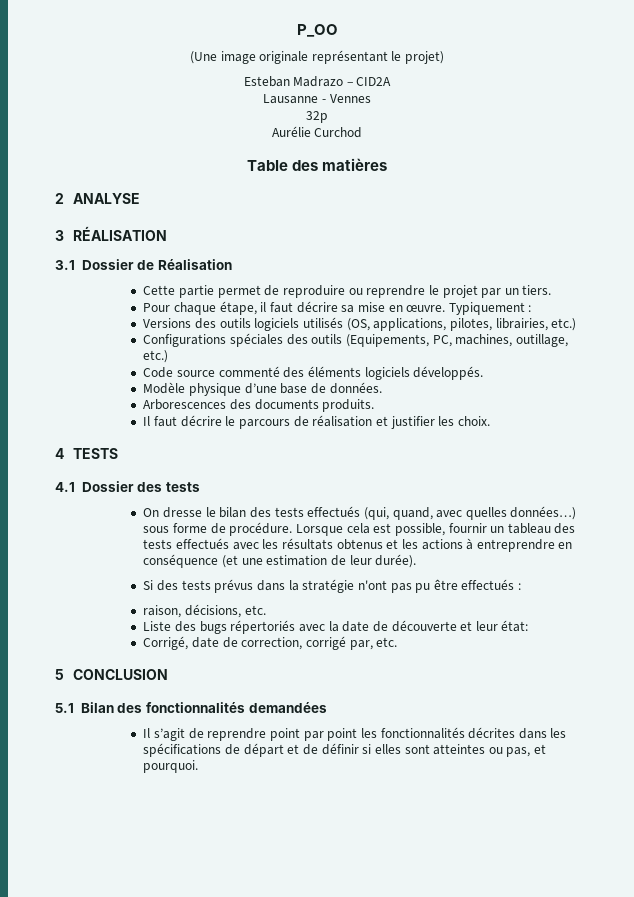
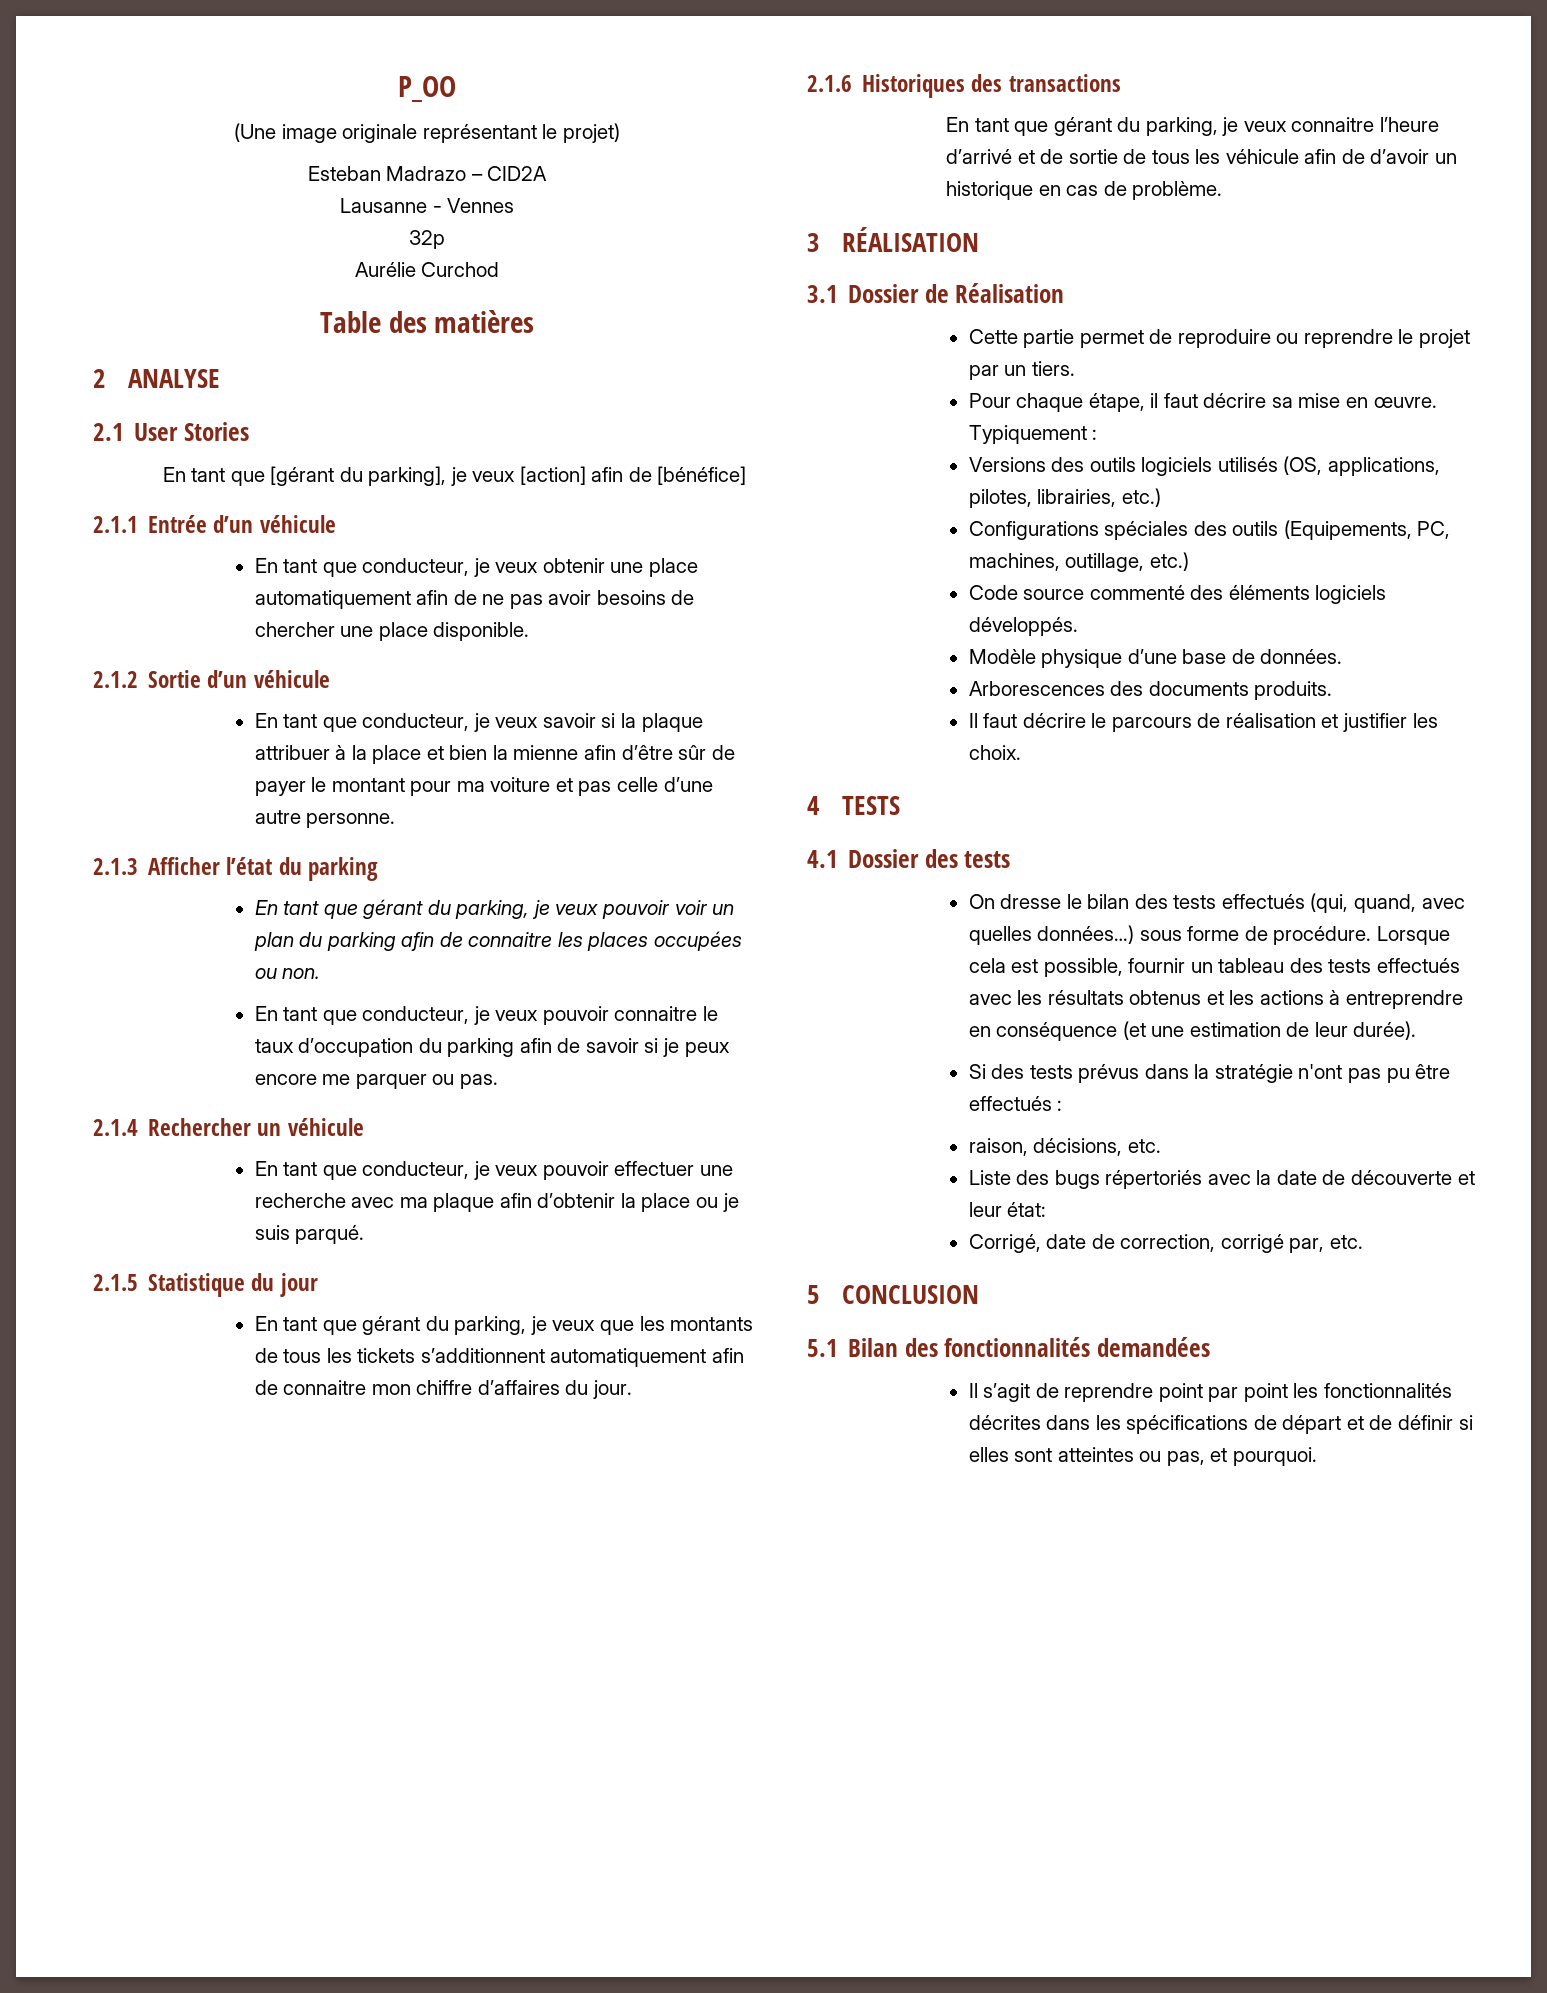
(141, 198) none -> [93,422,249,441] [162,466,747,486] [93,515,336,533] [254,558,698,577] [254,590,695,609] [254,622,530,641] [93,670,330,688] [254,713,703,732] [254,745,735,764] [254,777,713,796] [254,810,396,828] [93,857,378,881] [254,899,735,919] [253,931,742,951] [254,968,321,979] [254,1006,718,1025] [254,1038,730,1057] [254,1074,498,1089] [93,1118,364,1136] [254,1161,733,1180] [254,1193,739,1212] [254,1225,365,1244] [93,1273,318,1297] [254,1316,754,1335] [254,1348,744,1367] [254,1380,632,1399] [807,74,1121,98] [946,117,1439,136] [946,149,1458,164] [946,181,1223,200] // 2.1 User Stories // En tant que [gérant du parking], je veux [action] afin de [bénéfice] // 2.1.1 Entrée d’un véhicule // En tant que conducteur, je veux obtenir une place automatiquement afin de ne pas avoir besoins de chercher une place disponible. // 2.1.2 Sortie d’un véhicule // En tant que conducteur, je veux savoir si la plaque attribuer à la place et bien la mienne afin d’être sûr de payer le montant pour ma voiture et pas celle d’une autre personne. // 2.1.3 Afficher l’état du parking // En tant que gérant du parking, je veux pouvoir voir un plan du parking afin de connaitre les places occupées ou non. // En tant que conducteur, je veux pouvoir connaitre le taux d’occupation du parking afin de savoir si je peux encore me parquer ou pas. // 2.1.4 Rechercher un véhicule // En tant que conducteur, je veux pouvoir effectuer une recherche avec ma plaque afin d’obtenir la place ou je suis parqué. // 2.1.5 Statistique du jour // En tant que gérant du parking, je veux que les montants de tous les tickets s’additionnent automatiquement afin de connaitre mon chiffre d’affaires du jour. // 2.1.6 Historiques des transactions // En tant que gérant du parking, je veux connaitre l’heure d’arrivé et de sortie de tous les véhicule afin de d’avoir un historique en cas de problème.

